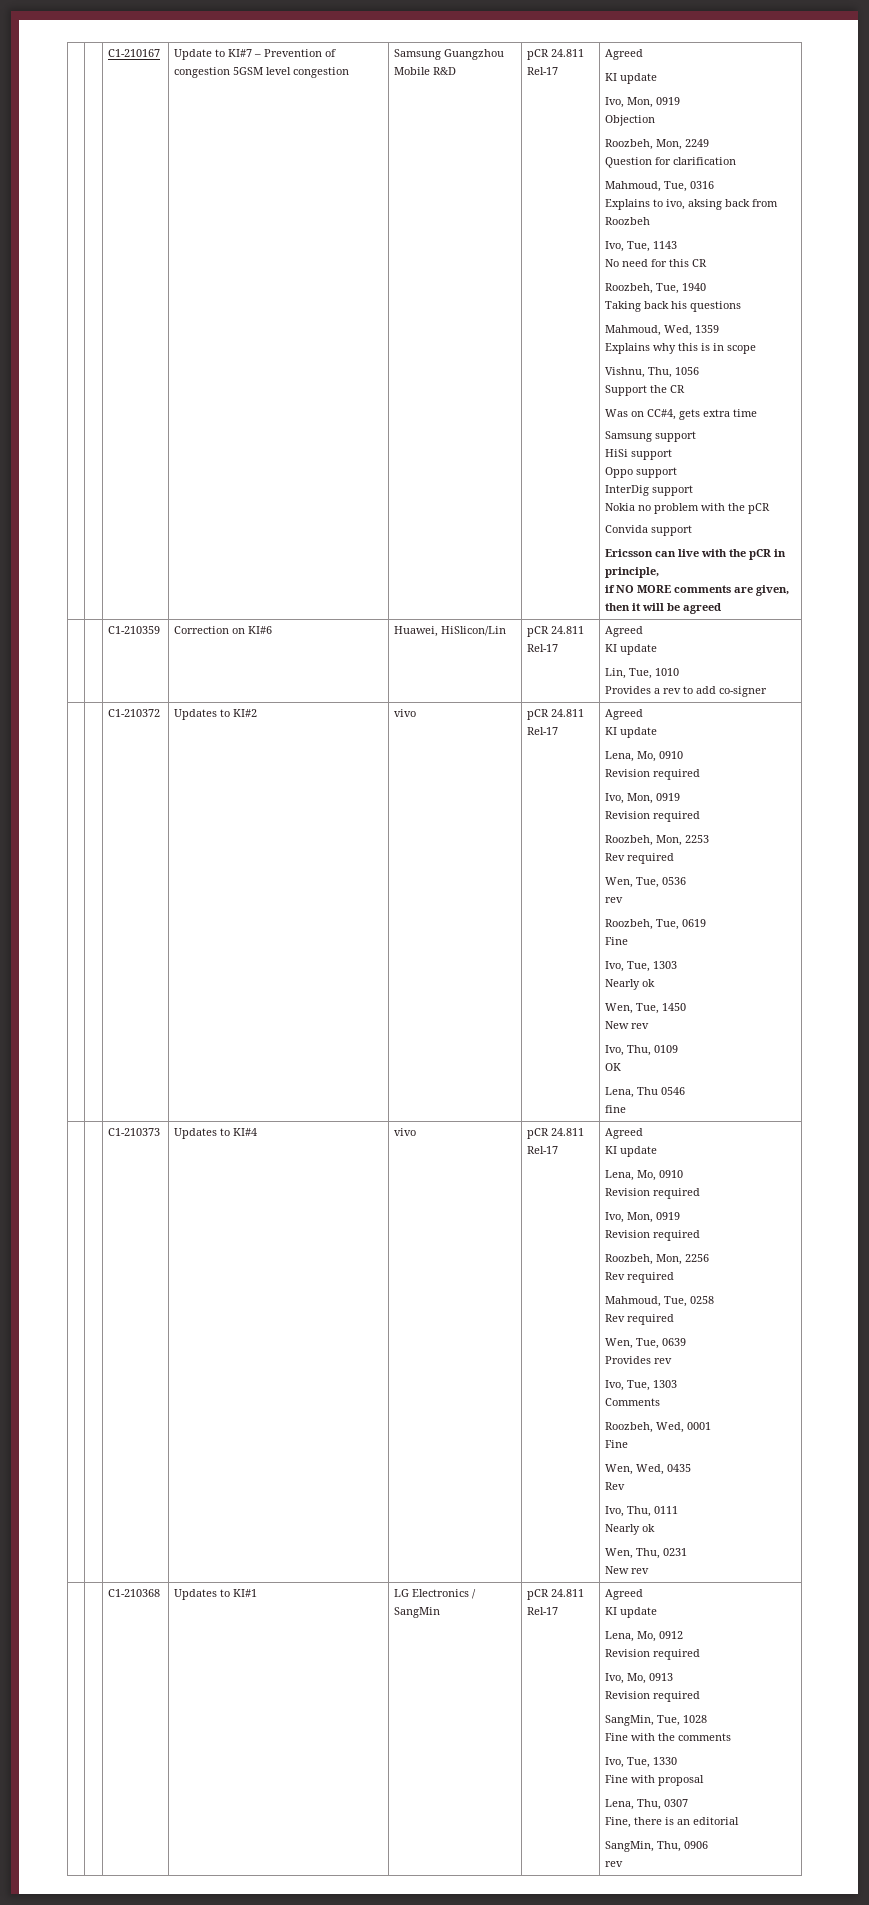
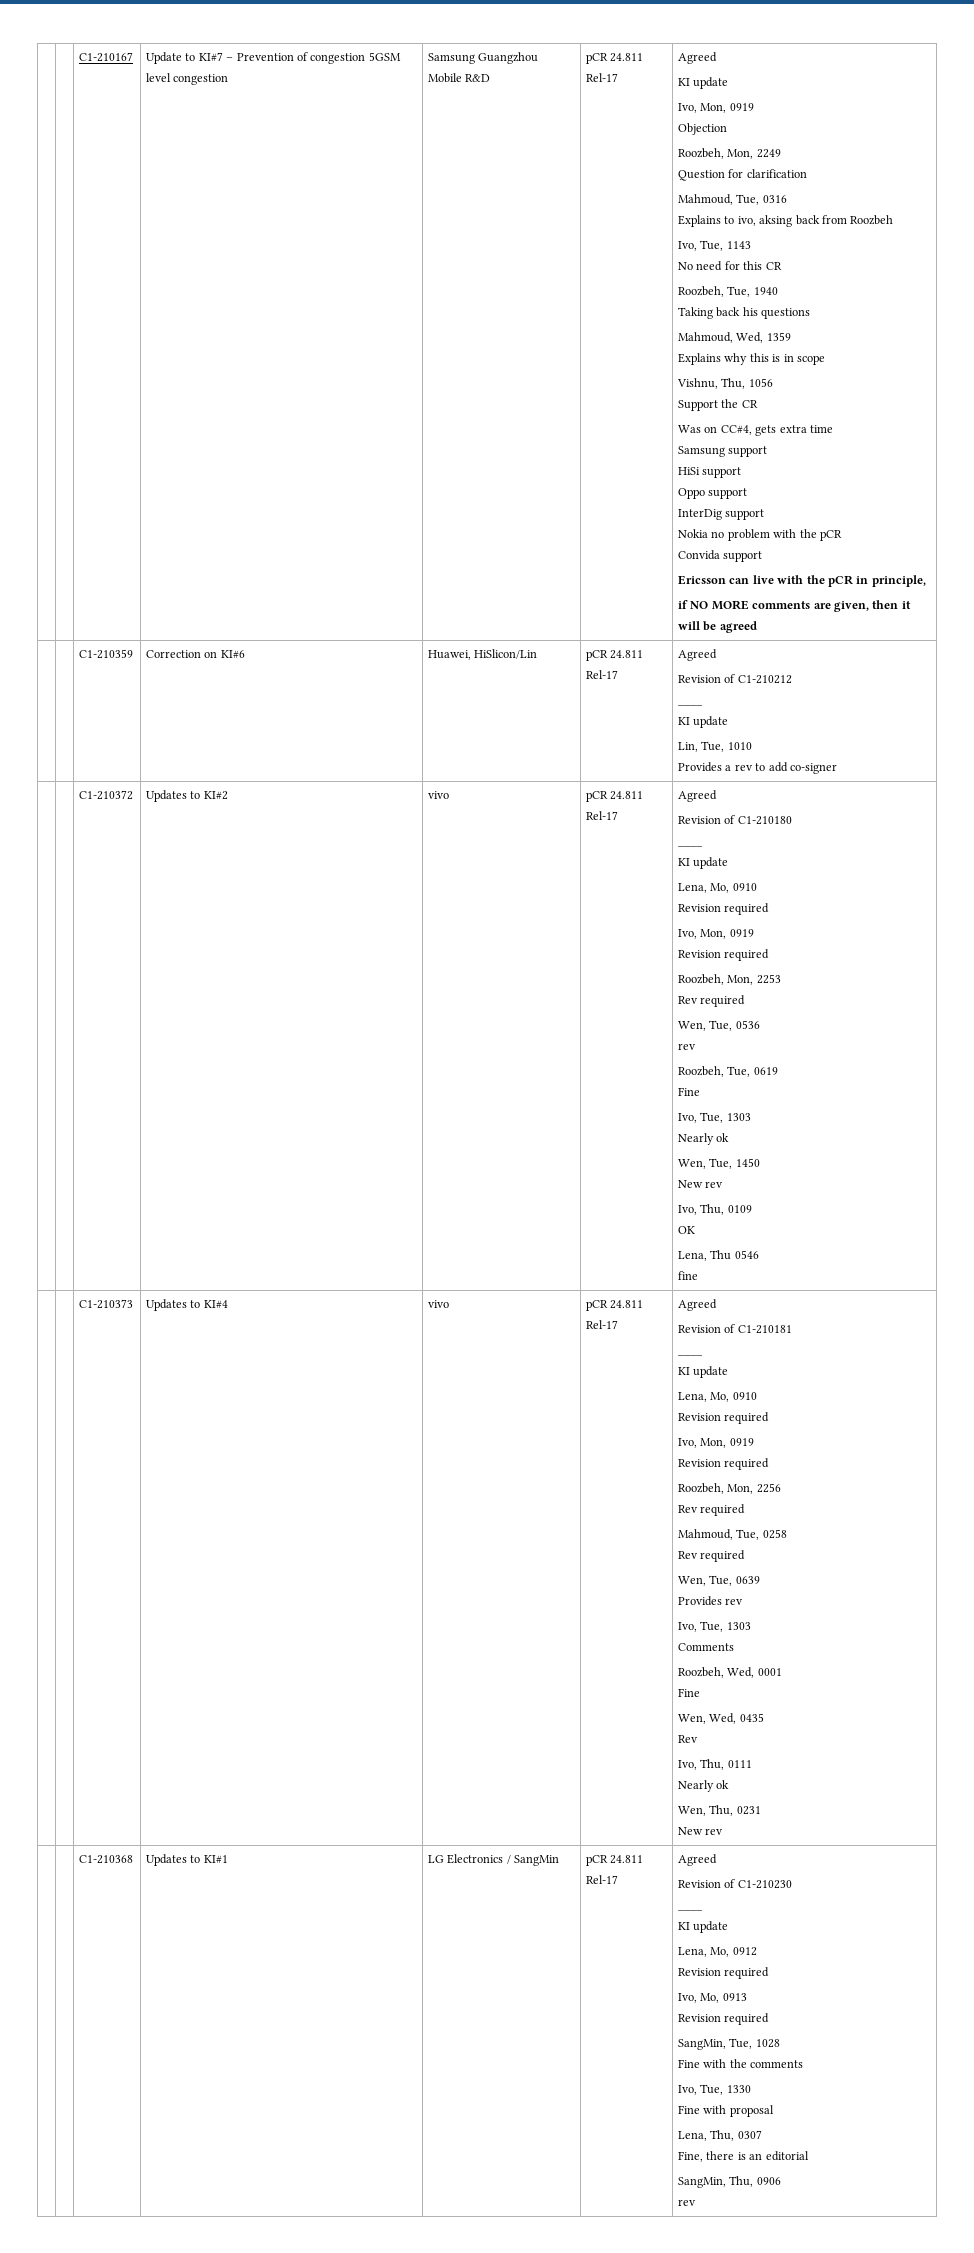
(644, 631) none -> [678,674,792,684] [678,704,704,706] // Revision of C1-210212 // ____
(644, 714) none -> [678,815,792,825] [678,845,704,847] // Revision of C1-210180 // ____
(644, 1133) none -> [678,1324,792,1334] [678,1354,704,1356] // Revision of C1-210181 // ____
(644, 1594) none -> [678,1879,792,1889] [678,1909,704,1911] // Revision of C1-210230 // ____

